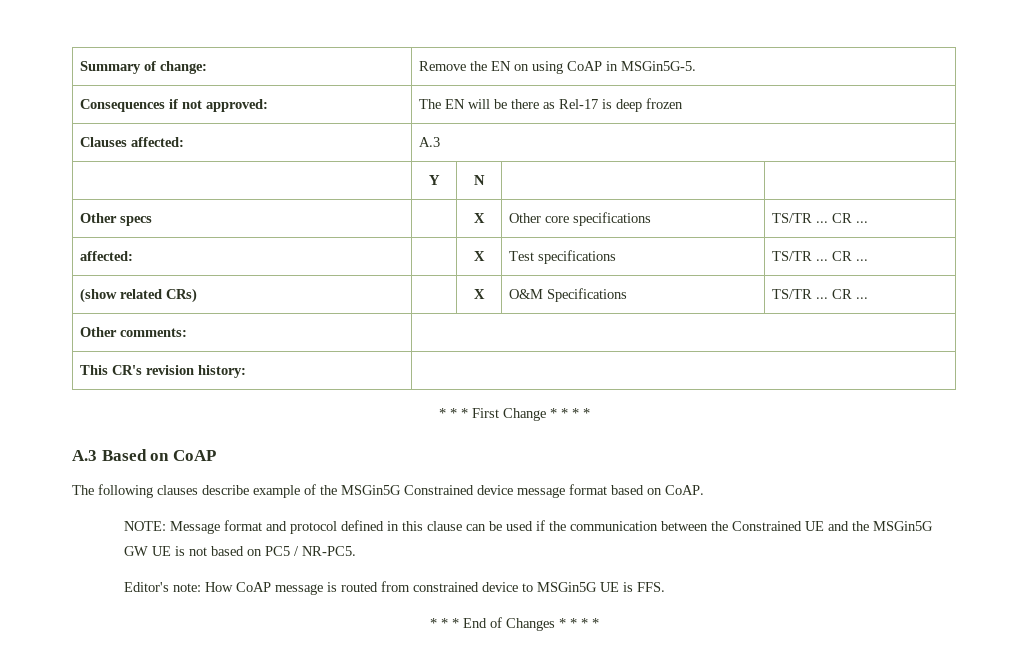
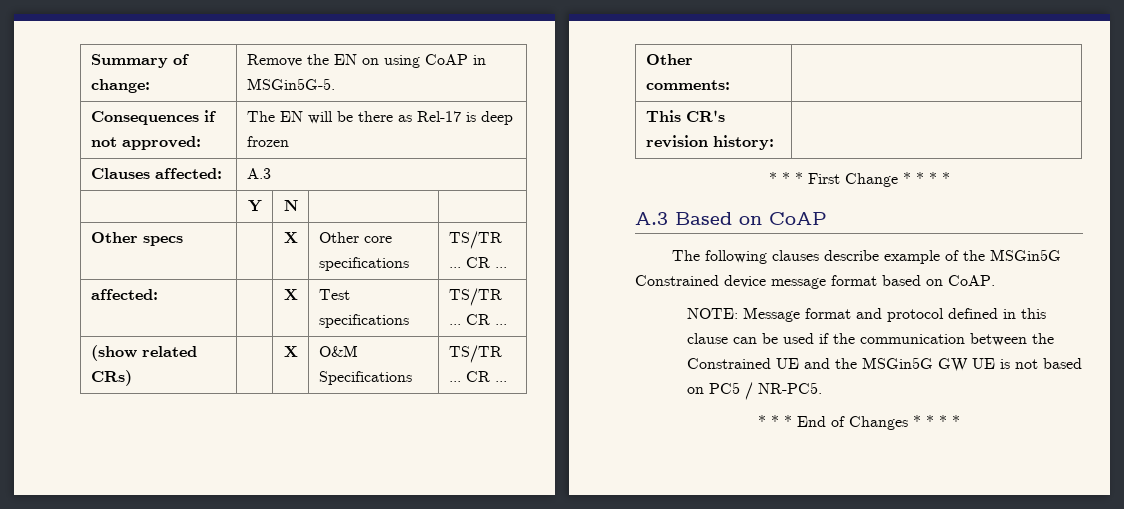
[123,581,665,595] // Editor's note: How CoAP message is routed from constrained device to MSGin5G UE is FFS. -> (822, 388) none

